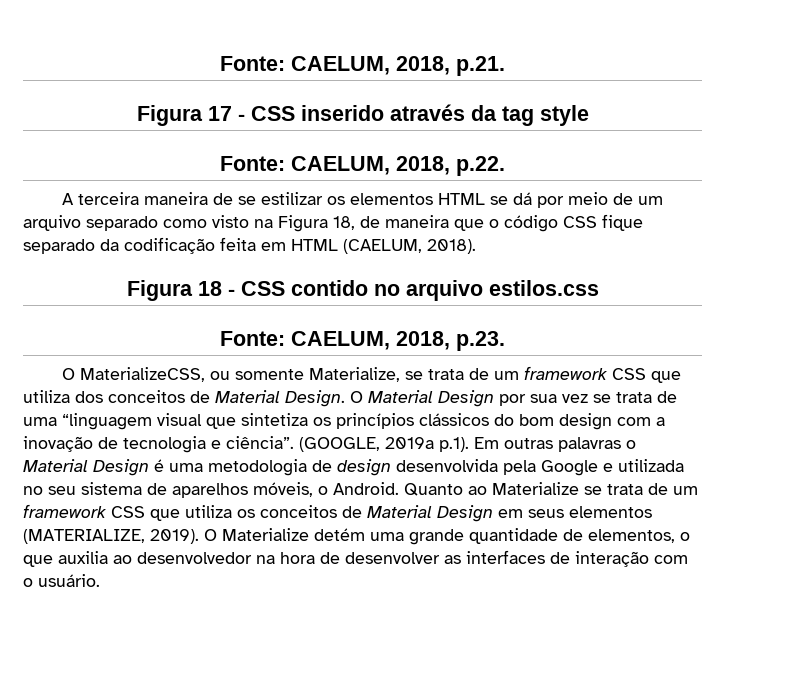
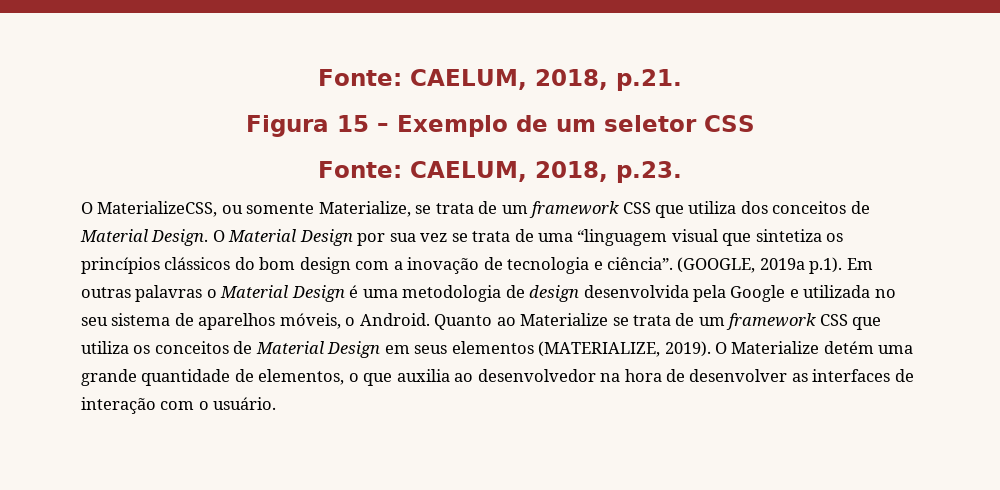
[207,104,589,126] [220,156,505,176] [61,192,663,208] [23,214,643,232] [23,237,476,254] [126,280,599,301] 17 - CSS inserido através da tag style // Fonte: CAELUM, 2018, p.22. // A terceira maneira de se estilizar os elementos HTML se dá por meio de um arquivo separado como visto na Figura 18, de maneira que o código CSS fique separado da codificação feita em HTML (CAELUM, 2018). // Figura 18 - CSS contido no arquivo estilos.css -> [336,115,755,137] 15 – Exemplo de um seletor CSS

